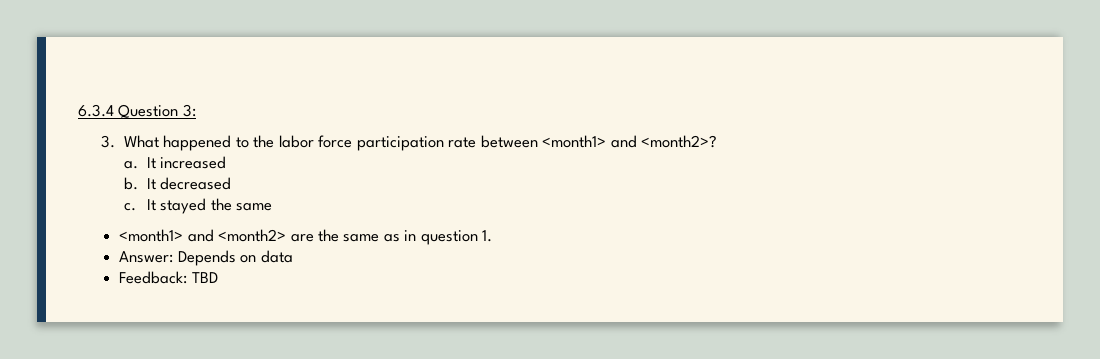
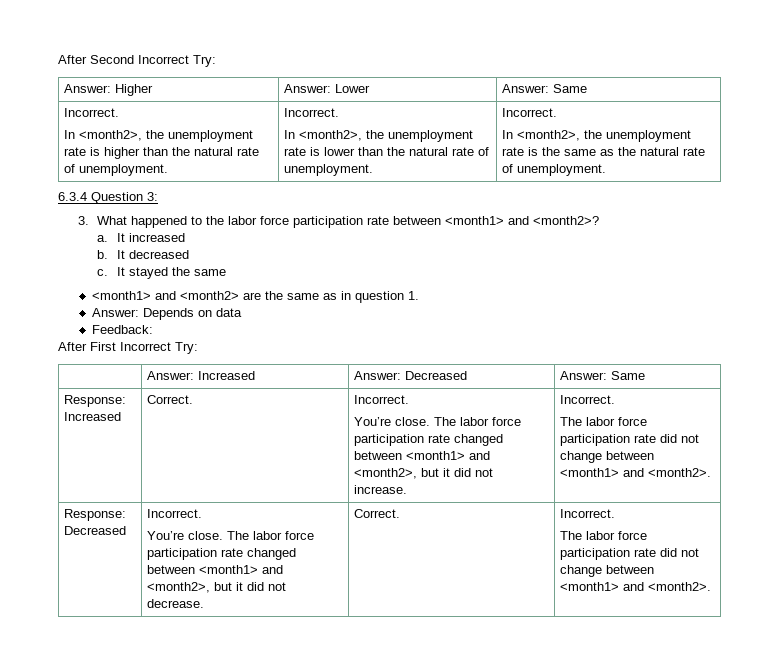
(78, 110) none -> [58,55,216,67] [63,84,153,96] [283,84,370,93] [501,84,587,93] [63,108,119,117] [63,130,253,142] [63,147,259,159] [63,164,168,176] [283,108,339,117] [283,130,473,142] [283,147,489,156] [283,164,373,176] [501,108,557,117] [501,130,691,142] [501,147,705,156] [501,164,606,176] After Second Incorrect Try: // Answer: Higher | Answer: Lower | Answer: Same // Incorrect. // In <month2>, the unemployment rate is higher than the natural rate of unemployment. | Incorrect. // In <month2>, the unemployment rate is lower than the natural rate of unemployment. | Incorrect. // In <month2>, the unemployment rate is the same as the natural rate of unemployment. //
[191,272,218,283] TBD -> [58,342,198,354] [146,371,255,380] [353,371,467,380] [559,371,645,380] [63,395,126,407] [63,412,121,421] [146,395,193,404] [353,395,409,404] [353,417,521,426] [353,434,503,446] [353,451,490,460] [353,468,493,479] [353,485,407,494] [559,395,615,404] [559,417,647,426] [559,434,699,446] [559,451,654,463] [559,468,711,477] [63,509,126,521] [63,526,126,535] [146,509,202,518] [146,531,314,540] [146,548,296,560] [146,565,283,574] [146,582,286,593] [146,599,204,608] [353,509,400,518] [559,509,615,518] [559,531,647,540] [559,548,699,560] [559,565,654,577] [559,582,711,591] // After First Incorrect Try: // | Answer: Increased | Answer: Decreased | Answer: Same // Response: Increased | Correct. | Incorrect. // You’re close. The labor force participation rate changed between <month1> and <month2>, but it did not increase. | Incorrect. // The labor force participation rate did not change between <month1> and <month2>. // Response: Decreased | Incorrect. // You’re close. The labor force participation rate changed between <month1> and <month2>, but it did not decrease. | Correct. | Incorrect. // The labor force participation rate did not change between <month1> and <month2>.

